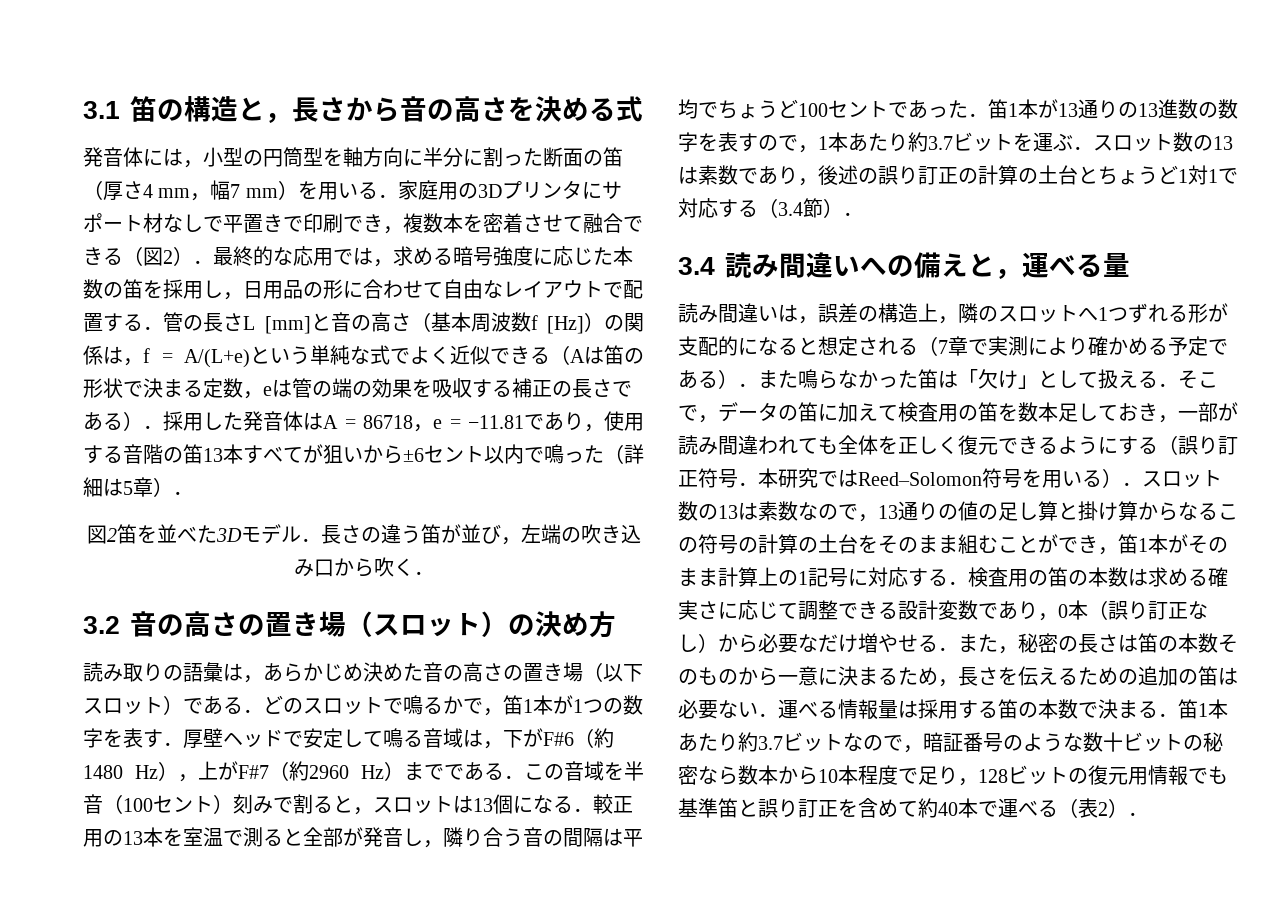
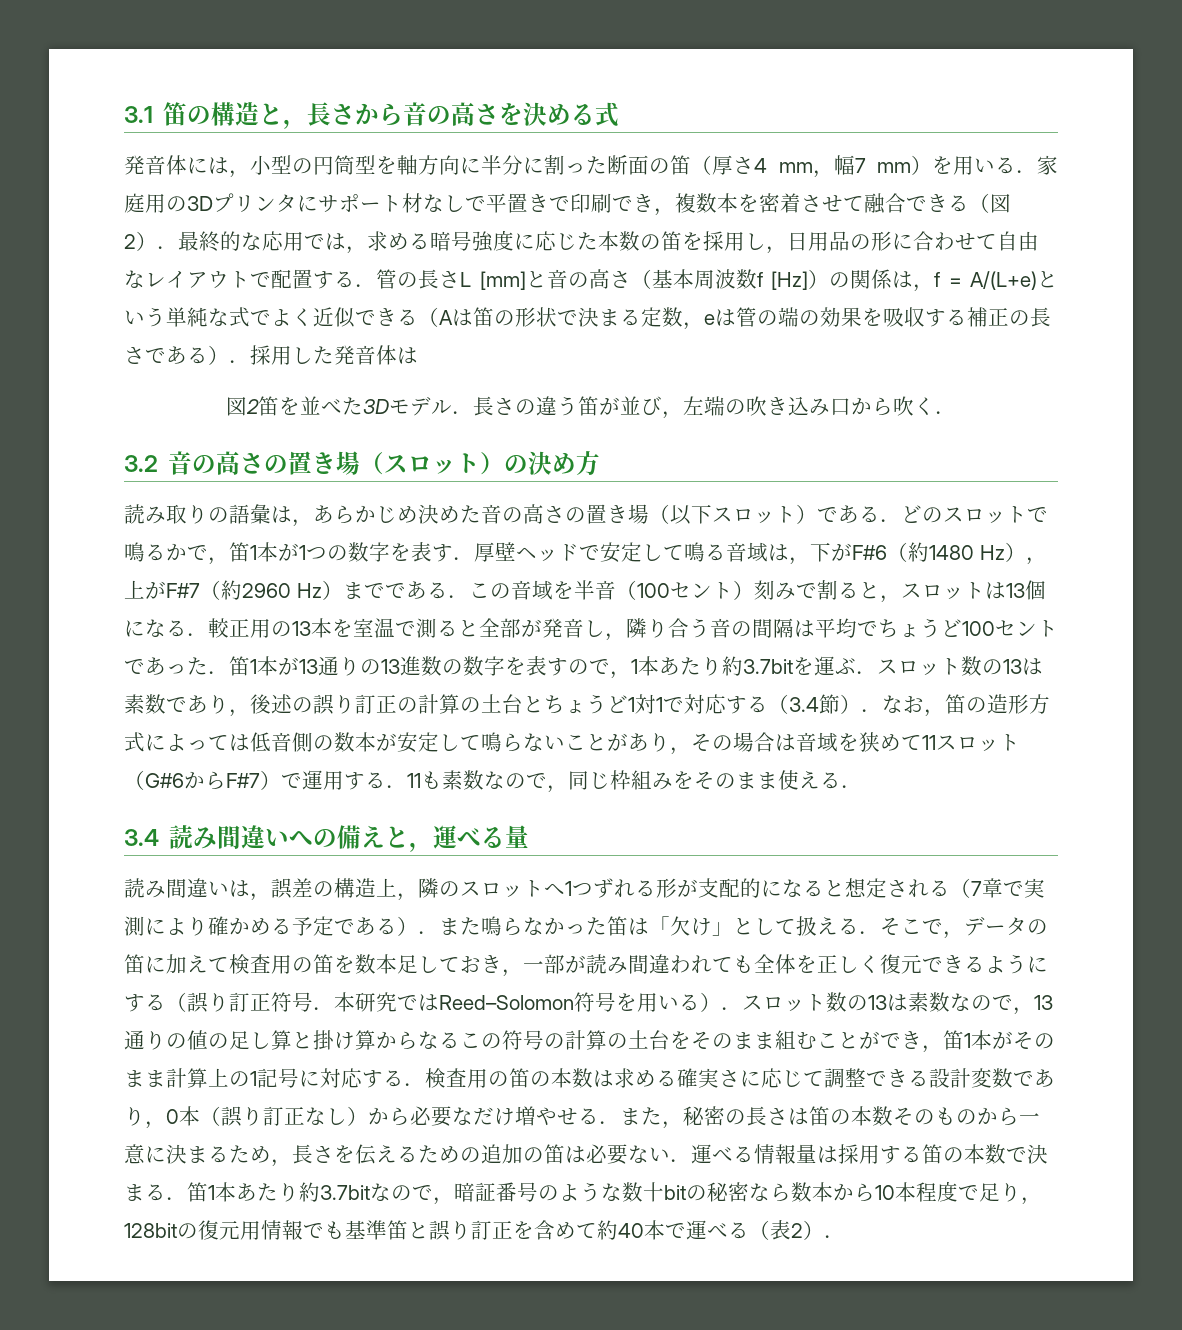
[323,411,644,432] [83,444,644,464] [83,477,193,497] A = 86718，e = −11.81であり，使用する音階の笛13本すべてが狙いから±6セント以内で鳴った（詳細は5章）． -> (418, 355) none
[928,132,1013,152] 3.7ビット -> [743,659,793,674] 3.7bit
(863, 214) none -> [882,694,1050,717] [124,732,1020,755] [124,770,862,793] なお，笛の造形方式によっては低音側の数本が安定して鳴らないことがあり，その場合は音域を狭めて11スロット（G#6からF#7）で運用する．11も素数なので，同じ枠組みをそのまま使える．
[758,732,843,752] 3.7ビット -> [320,1185,370,1200] 3.7bit
[1123,732,1183,752] ビット -> [664,1185,686,1200] bit
[978,765,1068,785] 128ビット -> [124,1223,177,1238] 128bit

